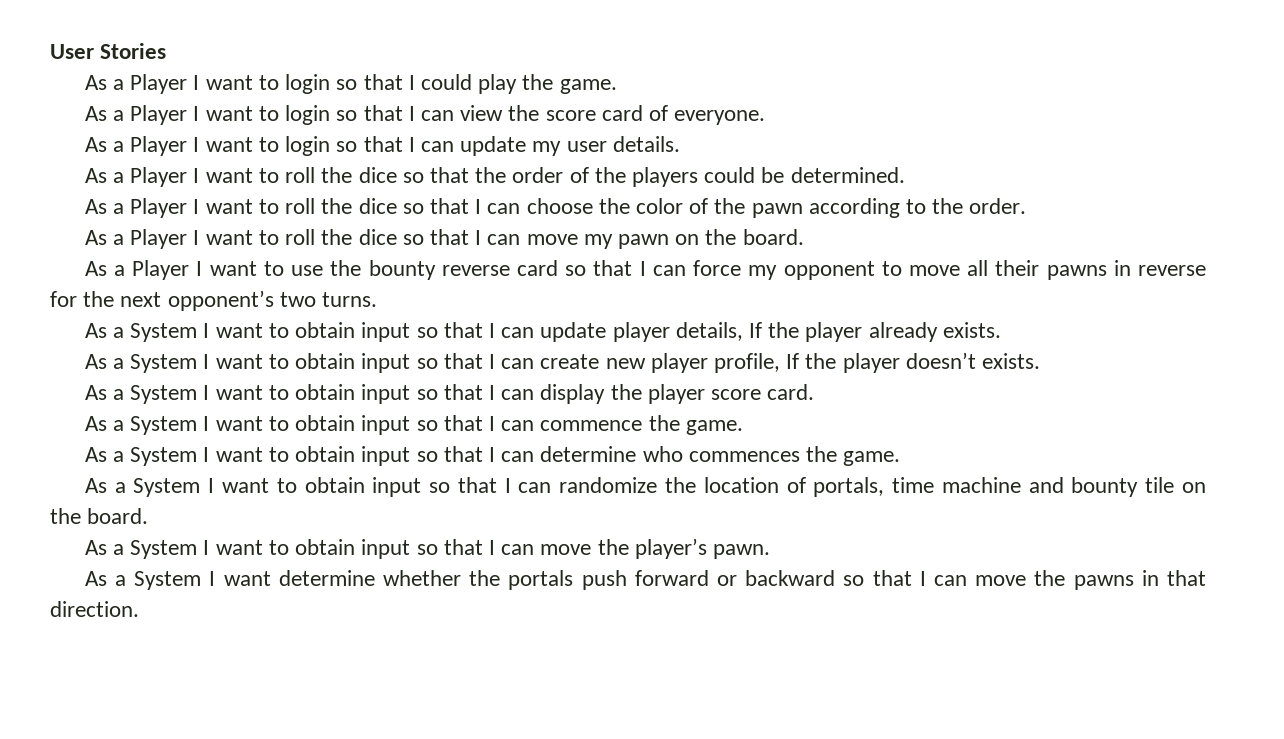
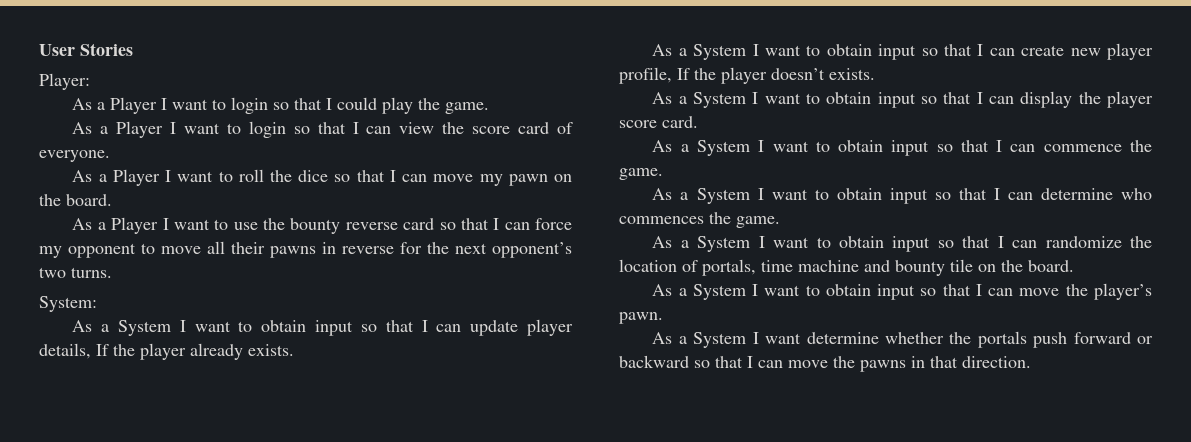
(167, 51) none -> [39,73,90,90] // Player:
[84,136,680,156] [84,167,905,187] [84,198,1027,218] // As a Player I want to login so that I can update my user details. // As a Player I want to roll the dice so that the order of the players could be determined. // As a Player I want to roll the dice so that I can choose the color of the pawn according to the order. -> (110, 156) none
(378, 299) none -> [39,296,97,312] // System:

